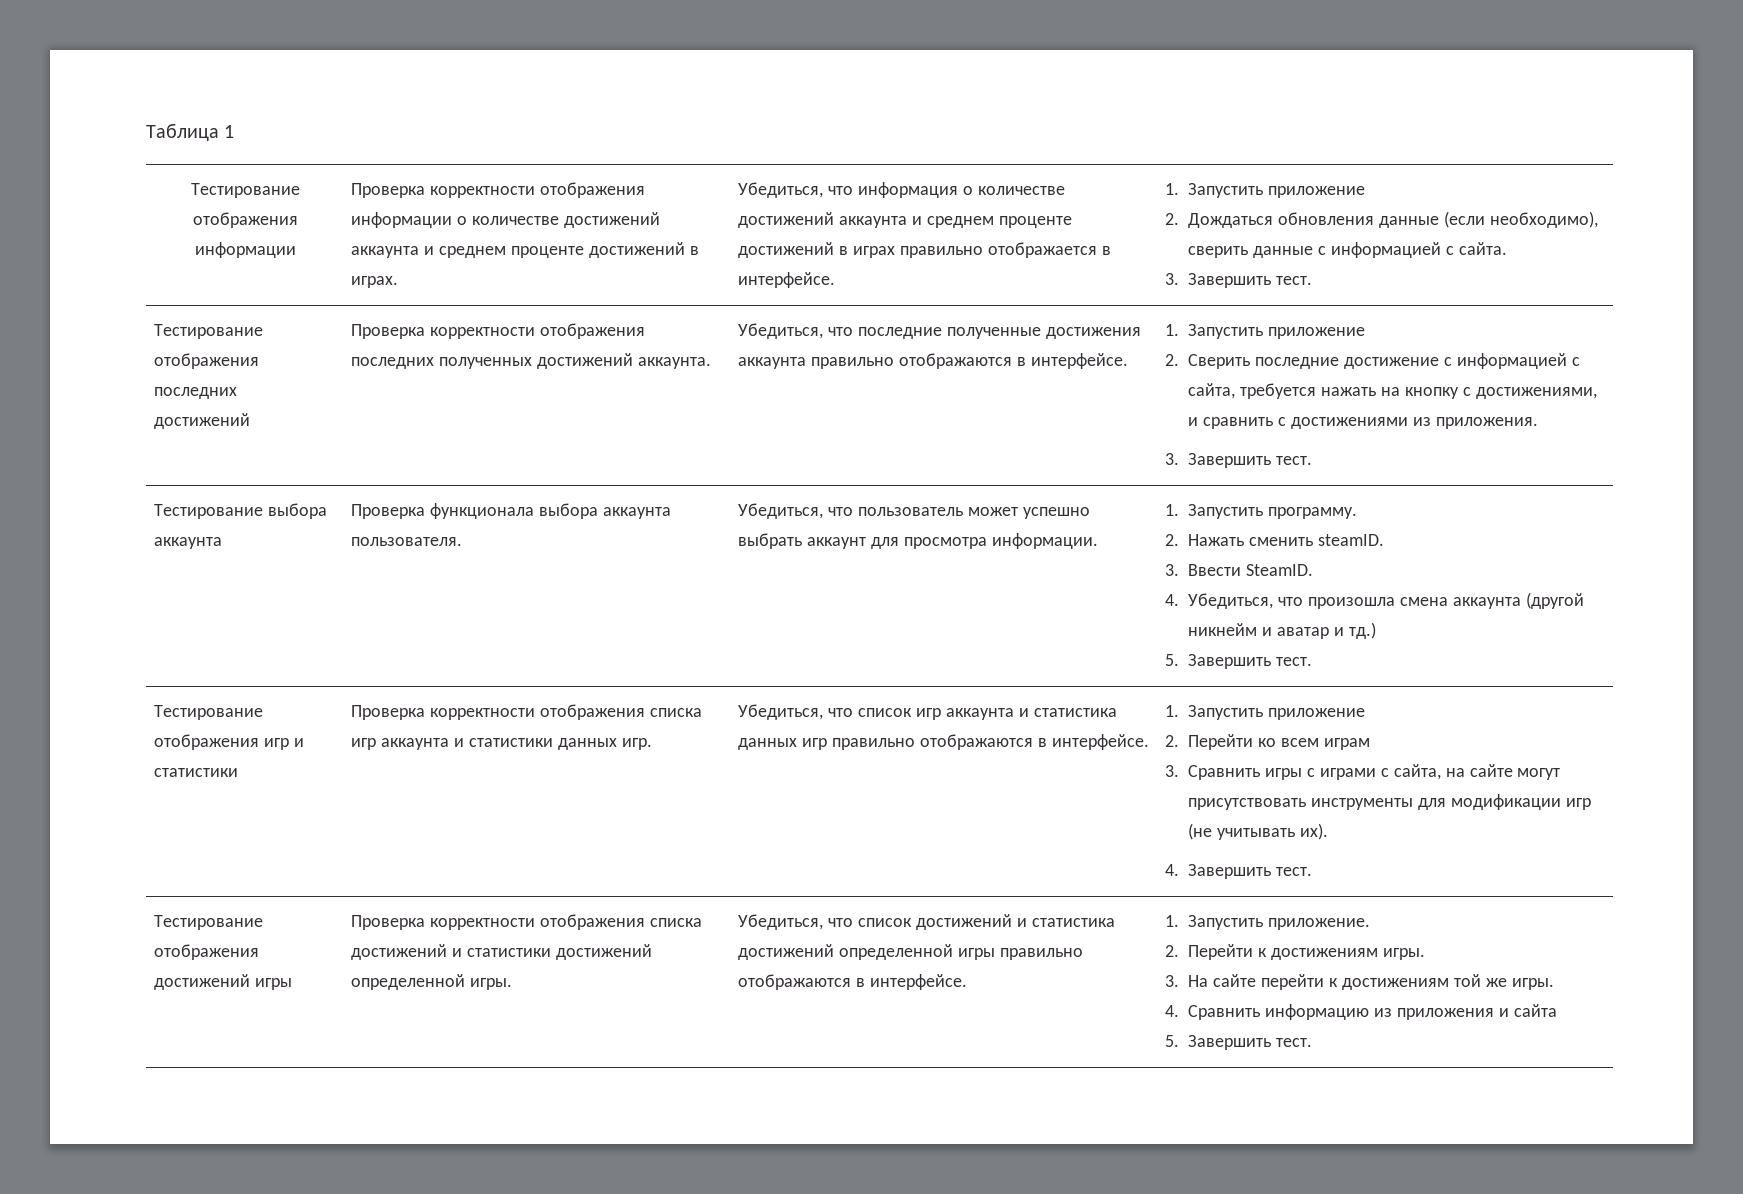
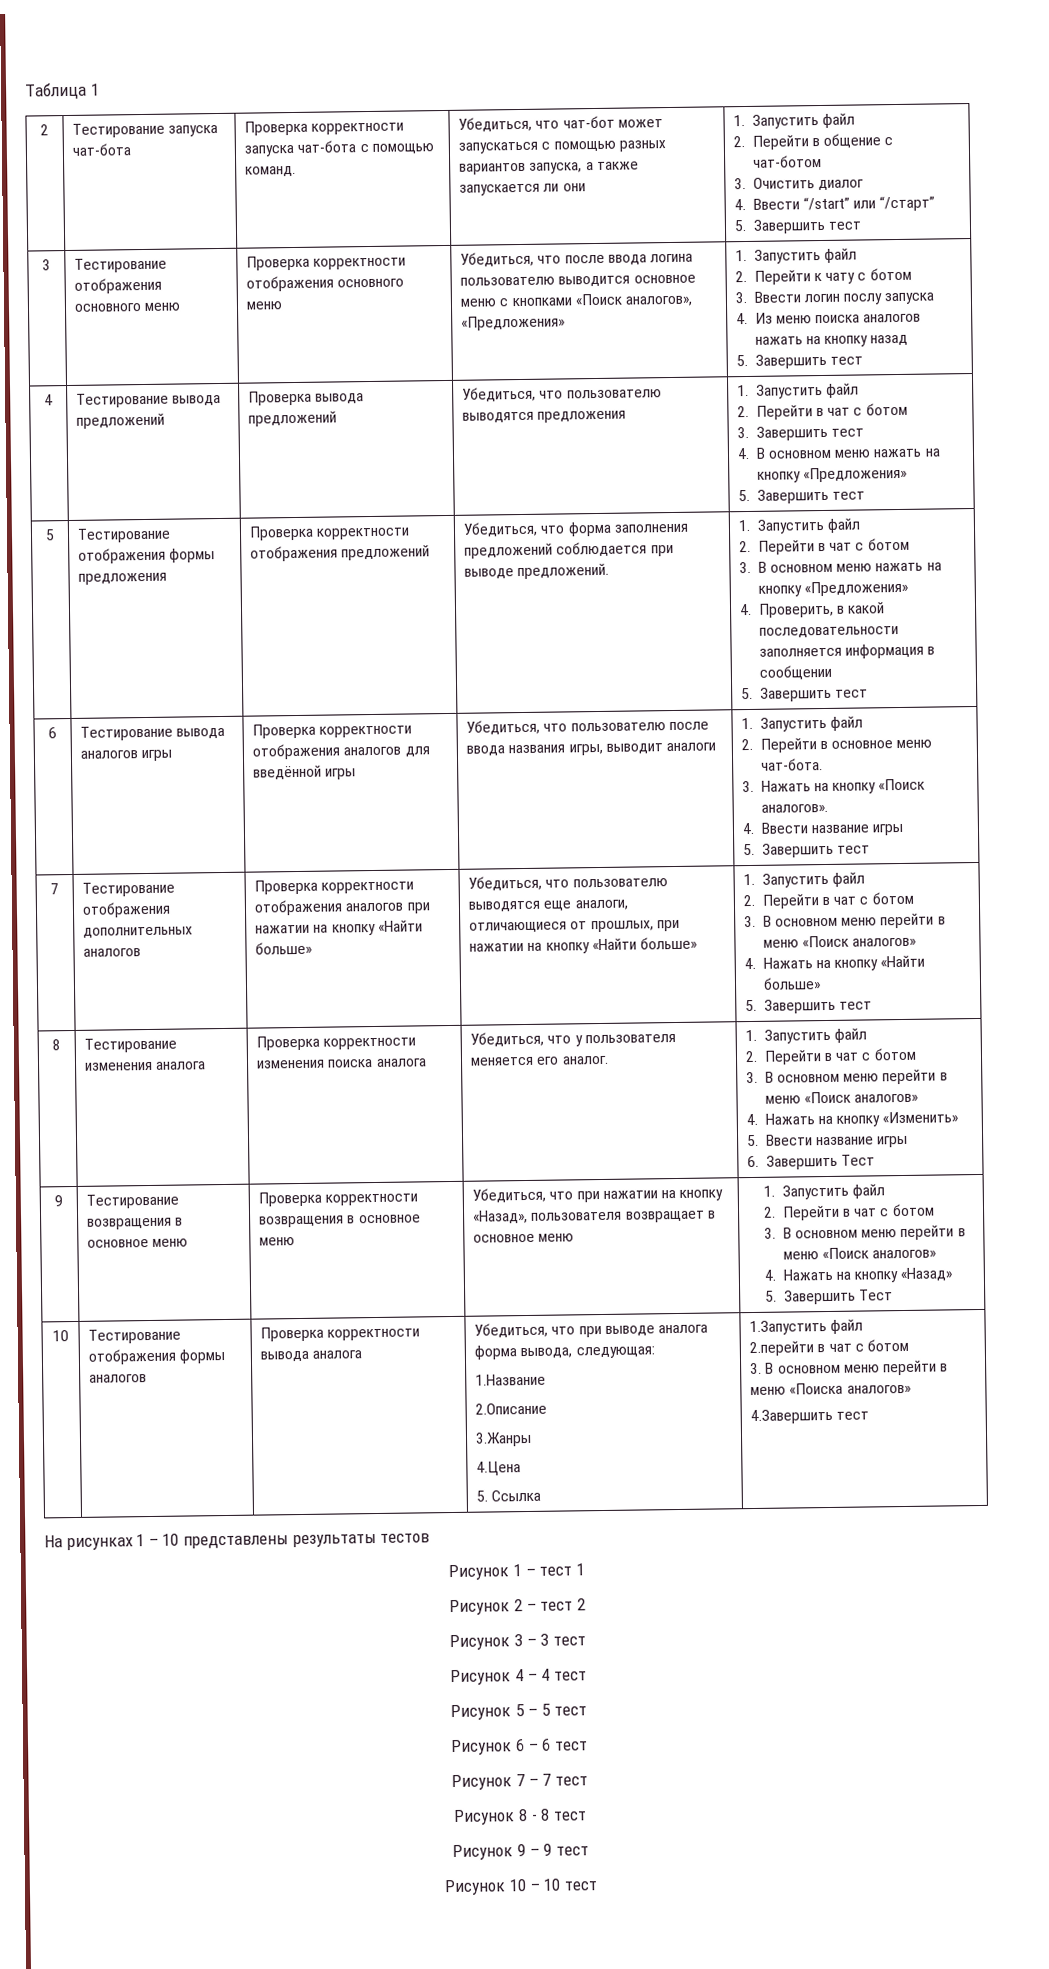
[190,183,300,198] [192,212,298,228] [194,242,296,258] [351,182,646,198] [351,212,661,228] [351,242,699,258] [351,276,399,288] [738,182,1065,198] [738,212,1072,228] [738,242,1111,258] [738,272,836,288] [1165,183,1366,198] [1165,211,1598,228] [1188,242,1507,258] [1165,273,1313,288] [154,324,264,339] [154,353,260,369] [154,387,238,399] [154,413,251,429] [351,323,646,339] [351,353,712,369] [738,323,1141,339] [738,353,1128,369] [1165,324,1366,339] [1165,353,1580,369] [1188,383,1597,399] [1188,417,1538,429] [1165,453,1313,468] [154,503,328,519] [154,537,223,549] [351,503,672,519] [351,537,463,546] [738,503,1090,519] [738,533,1098,549] [1165,504,1358,519] [1165,534,1385,546] [1165,564,1314,576] [1165,592,1584,609] [1188,622,1376,639] [1165,654,1313,669] [154,705,264,720] [154,734,305,750] [154,768,239,777] [351,704,703,720] [351,738,652,750] [738,704,1117,720] [738,734,1149,750] [1165,705,1366,720] [1165,734,1371,750] [1165,764,1561,780] [1188,794,1591,810] [1188,823,1329,840] [1165,864,1313,879] [154,915,264,930] [154,944,260,960] [154,974,293,990] [351,914,703,930] [351,944,653,960] [351,974,513,990] [738,914,1115,930] [738,944,1084,960] [738,974,968,990] [1165,915,1371,930] [1165,944,1426,960] [1165,974,1554,990] [1165,1004,1557,1020] [1165,1035,1313,1050] Тестирование отображения информации | Проверка корректности отображения информации о количестве достижений аккаунта и среднем проценте достижений в играх. | Убедиться, что информация о количестве достижений аккаунта и среднем проценте достижений в играх правильно отображается в интерфейсе. | 1. Запустить приложение // 2. Дождаться обновления данные (если необходимо), сверить данные с информацией с сайта. // 3. Завершить тест. // Тестирование отображения последних достижений | Проверка корректности отображения последних полученных достижений аккаунта. | Убедиться, что последние полученные достижения аккаунта правильно отображаются в интерфейсе. | 1. Запустить приложение // 2. Сверить последние достижение с информацией с сайта, требуется нажать на кнопку с достижениями, и сравнить с достижениями из приложения. // 3. Завершить тест. // Тестирование выбора аккаунта | Проверка функционала выбора аккаунта пользователя. | Убедиться, что пользователь может успешно выбрать аккаунт для просмотра информации. | 1. Запустить программу. // 2. Нажать сменить steamID. // 3. Ввести SteamID. // 4. Убедиться, что произошла смена аккаунта (другой никнейм и аватар и тд.) // 5. Завершить тест. // Тестирование отображения игр и статистики | Проверка корректности отображения списка игр аккаунта и статистики данных игр. | Убедиться, что список игр аккаунта и статистика данных игр правильно отображаются в интерфейсе. | 1. Запустить приложение // 2. Перейти ко всем играм // 3. Сравнить игры с играми с сайта, на сайте могут присутствовать инструменты для модификации игр (не учитывать их). // 4. Завершить тест. // Тестирование отображения достижений игры | Проверка корректности отображения списка достижений и статистики достижений определенной игры. | Убедиться, что список достижений и статистика достижений определенной игры правильно отображаются в интерфейсе. | 1. Запустить приложение. // 2. Перейти к достижениям игры. // 3. На сайте перейти к достижениям той же игры. // 4. Сравнить информацию из приложения и сайта // 5. Завершить тест. -> [40,124,49,136] [72,122,219,138] [72,143,132,156] [244,120,405,136] [244,140,434,157] [245,165,297,177] [458,115,663,132] [458,140,666,154] [459,161,639,175] [459,183,586,196] [733,112,856,129] [733,133,894,150] [752,154,822,168] [734,177,865,191] [734,195,936,212] [734,218,863,234] [42,259,51,271] [74,257,168,273] [74,277,163,294] [74,302,182,312] [246,255,407,271] [246,275,405,292] [246,301,284,310] [460,251,693,267] [460,274,696,287] [460,293,693,307] [461,315,566,331] [735,247,858,264] [735,267,912,285] [735,291,936,305] [736,312,922,325] [754,334,909,347] [736,353,864,369] [44,394,53,406] [76,392,222,408] [76,412,166,429] [248,390,365,406] [248,410,338,427] [462,386,662,402] [462,410,627,423] [737,382,860,399] [737,402,908,420] [737,425,865,441] [737,447,941,460] [756,466,908,483] [738,488,866,504] [45,529,55,541] [77,527,172,543] [78,547,216,564] [78,572,168,585] [249,525,411,541] [250,544,431,562] [463,521,689,537] [464,541,674,559] [464,562,610,580] [738,517,862,534] [739,537,910,555] [739,561,942,574] [757,580,909,597] [739,601,886,618] [758,626,899,638] [758,643,936,659] [758,664,832,680] [741,686,869,702] [48,727,57,739] [80,725,226,741] [80,749,173,762] [252,723,413,739] [252,743,430,760] [253,764,357,780] [466,719,709,735] [466,742,716,756] [741,715,864,732] [741,737,933,753] [760,758,823,771] [742,778,926,794] [760,803,828,813] [742,822,905,836] [743,842,871,858] [50,883,59,895] [82,881,176,897] [82,901,172,918] [83,926,194,938] [83,948,142,957] [254,879,415,895] [254,899,431,916] [255,919,423,936] [255,941,313,955] [468,875,668,891] [468,899,629,912] [469,919,680,933] [469,936,697,954] [743,871,866,888] [743,891,914,909] [744,912,946,929] [762,935,917,948] [744,954,926,971] [762,977,821,990] [745,998,873,1014] [52,1039,61,1051] [84,1037,178,1053] [85,1061,207,1071] [256,1035,417,1051] [256,1058,427,1069] [470,1031,676,1047] [470,1055,609,1066] [745,1027,868,1044] [745,1047,917,1065] [746,1068,948,1085] [764,1091,919,1104] [746,1111,959,1127] [747,1134,909,1148] [747,1154,876,1170] [54,1195,63,1207] [86,1193,180,1209] [87,1217,184,1230] [87,1238,189,1248] [258,1191,419,1207] [259,1214,421,1228] [259,1237,296,1246] [472,1187,724,1203] [472,1209,716,1224] [473,1233,575,1243] [763,1183,885,1200] [763,1203,935,1221] [764,1224,966,1241] [782,1247,937,1260] [764,1267,953,1283] [765,1289,893,1305] [52,1330,69,1342] [88,1328,182,1344] [88,1348,226,1365] [89,1374,148,1383] [260,1326,421,1342] [260,1350,363,1362] [474,1322,708,1338] [474,1345,655,1360] [475,1373,547,1386] [475,1402,548,1415] [475,1431,533,1447] [476,1461,522,1476] [476,1489,542,1502] [749,1318,864,1336] [749,1338,909,1357] [750,1359,949,1376] [750,1382,911,1396] [750,1408,870,1425] [44,1533,431,1551] [448,1563,585,1581] [449,1598,586,1616] [449,1633,586,1651] [450,1668,587,1686] [450,1703,587,1721] [451,1738,588,1756] [451,1773,588,1791] [453,1808,587,1826] [452,1843,589,1861] [444,1878,598,1896] 2 | Тестирование запуска чат-бота | Проверка корректности запуска чат-бота с помощью команд. | Убедиться, что чат-бот может запускаться с помощью разных вариантов запуска, а также запускается ли они | 1. Запустить файл // 2. Перейти в общение с чат-ботом // 3. Очистить диалог // 4. Ввести “/start” или “/старт” // 5. Завершить тест // 3 | Тестирование отображения основного меню | Проверка корректности отображения основного меню | Убедиться, что после ввода логина пользователю выводится основное меню с кнопками «Поиск аналогов», «Предложения» | 1. Запустить файл // 2. Перейти к чату с ботом // 3. Ввести логин послу запуска // 4. Из меню поиска аналогов нажать на кнопку назад // 5. Завершить тест // 4 | Тестирование вывода предложений | Проверка вывода предложений | Убедиться, что пользователю выводятся предложения | 1. Запустить файл // 2. Перейти в чат с ботом // 3. Завершить тест // 4. В основном меню нажать на кнопку «Предложения» // 5. Завершить тест // 5 | Тестирование отображения формы предложения | Проверка корректности отображения предложений | Убедиться, что форма заполнения предложений соблюдается при выводе предложений. | 1. Запустить файл // 2. Перейти в чат с ботом // 3. В основном меню нажать на кнопку «Предложения» // 4. Проверить, в какой последовательности заполняется информация в сообщении // 5. Завершить тест // 6 | Тестирование вывода аналогов игры | Проверка корректности отображения аналогов для введённой игры | Убедиться, что пользователю после ввода названия игры, выводит аналоги | 1. Запустить файл // 2. Перейти в основное меню чат-бота. // 3. Нажать на кнопку «Поиск аналогов». // 4. Ввести название игры // 5. Завершить тест // 7 | Тестирование отображения дополнительных аналогов | Проверка корректности отображения аналогов при нажатии на кнопку «Найти больше» | Убедиться, что пользователю выводятся еще аналоги, отличающиеся от прошлых, при нажатии на кнопку «Найти больше» | 1. Запустить файл // 2. Перейти в чат с ботом // 3. В основном меню перейти в меню «Поиск аналогов» // 4. Нажать на кнопку «Найти больше» // 5. Завершить тест // 8 | Тестирование изменения аналога | Проверка корректности изменения поиска аналога | Убедиться, что у пользователя меняется его аналог. | 1. Запустить файл // 2. Перейти в чат с ботом // 3. В основном меню перейти в меню «Поиск аналогов» // 4. Нажать на кнопку «Изменить» // 5. Ввести название игры // 6. Завершить Тест // 9 | Тестирование возвращения в основное меню | Проверка корректности возвращения в основное меню | Убедиться, что при нажатии на кнопку «Назад», пользователя возвращает в основное меню | 1. Запустить файл // 2. Перейти в чат с ботом // 3. В основном меню перейти в меню «Поиск аналогов» // 4. Нажать на кнопку «Назад» // 5. Завершить Тест // 10 | Тестирование отображения формы аналогов | Проверка корректности вывода аналога | Убедиться, что при выводе аналога форма вывода, следующая: // 1.Название // 2.Описание // 3.Жанры // 4.Цена // 5. Ссылка | 1.Запустить файл // 2.перейти в чат с ботом // 3. В основном меню перейти в меню «Поиска аналогов» // 4.Завершить тест // На рисунках 1 – 10 представлены результаты тестов // Рисунок 1 – тест 1 // Рисунок 2 – тест 2 // Рисунок 3 – 3 тест // Рисунок 4 – 4 тест // Рисунок 5 – 5 тест // Рисунок 6 – 6 тест // Рисунок 7 – 7 тест // Рисунок 8 - 8 тест // Рисунок 9 – 9 тест // Рисунок 10 – 10 тест

